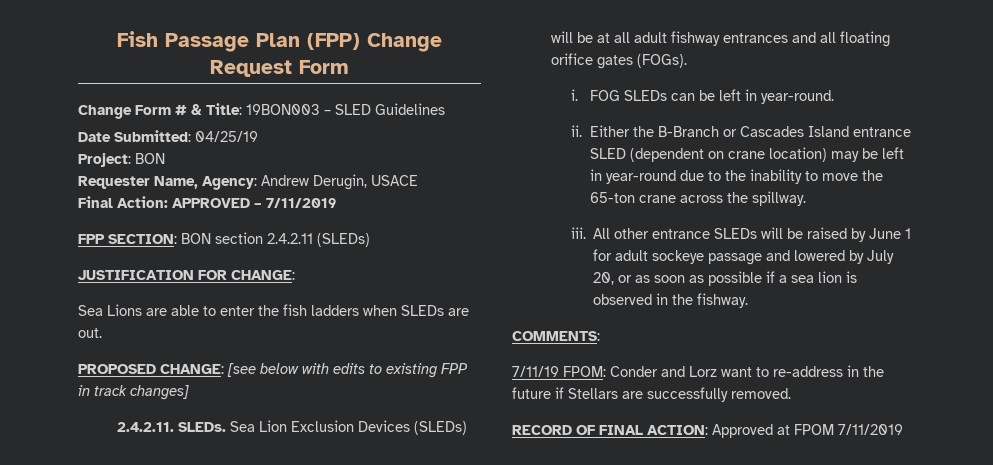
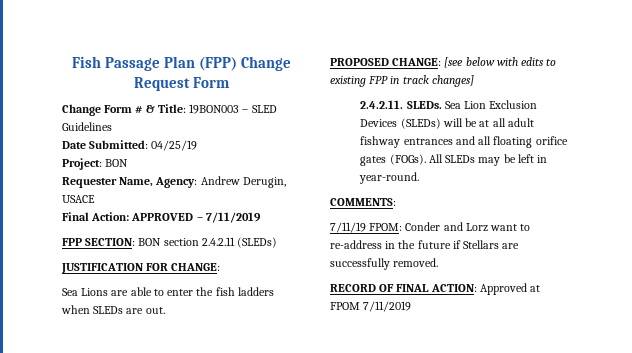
[570,89,696,101] // i. FOG SLEDs can -> [428,154,501,166] All SLEDs may
[570,125,912,137] [590,147,905,162] [590,169,884,184] [590,191,807,206] [570,227,912,242] [593,249,895,265] [593,271,858,286] [593,293,749,308] // ii. Either the B-Branch or Cascades Island entrance SLED (dependent on crane location) may be left in year-round due to the inability to move the 65-ton crane across the spillway. // iii. All other entrance SLEDs will be raised by June 1 for adult sockeye passage and lowered by July 20, or as soon as possible if a sea lion is observed in the fishway. -> (420, 178) none

